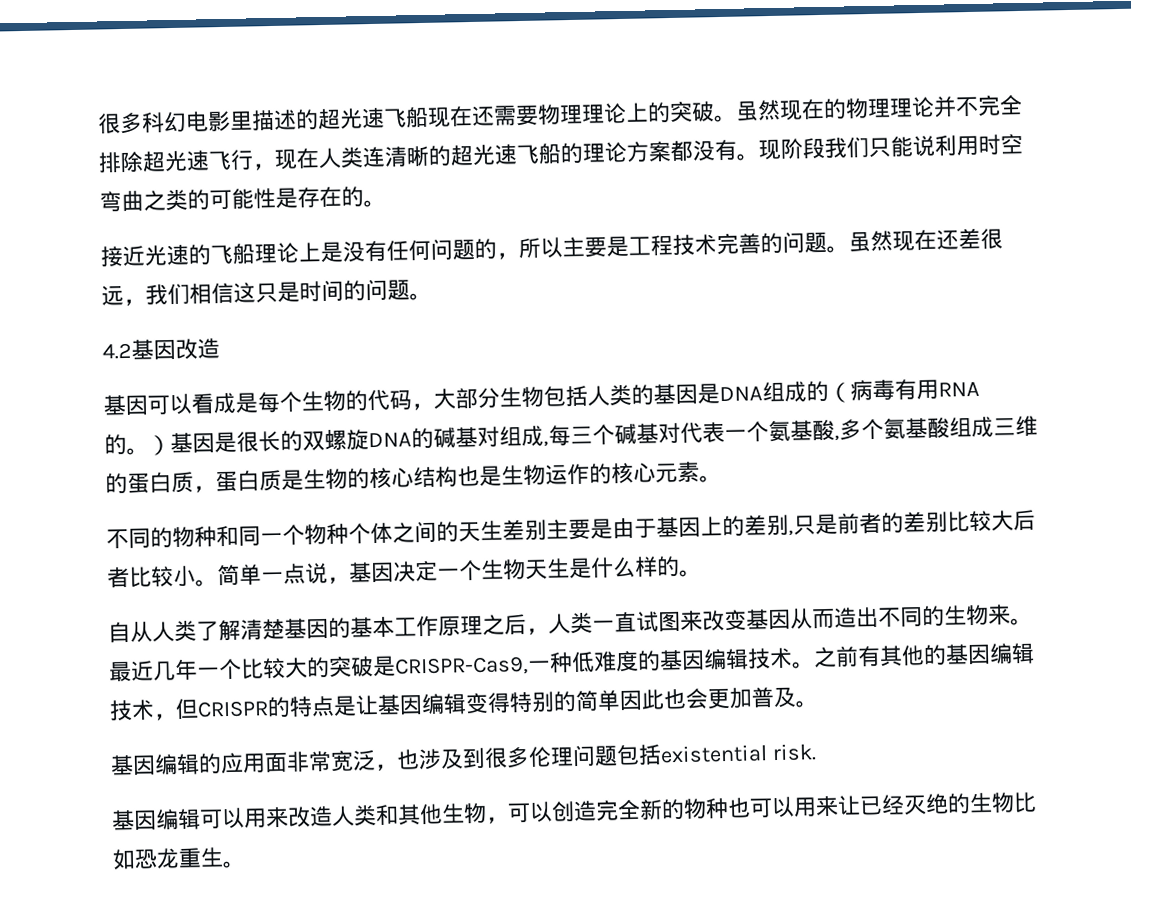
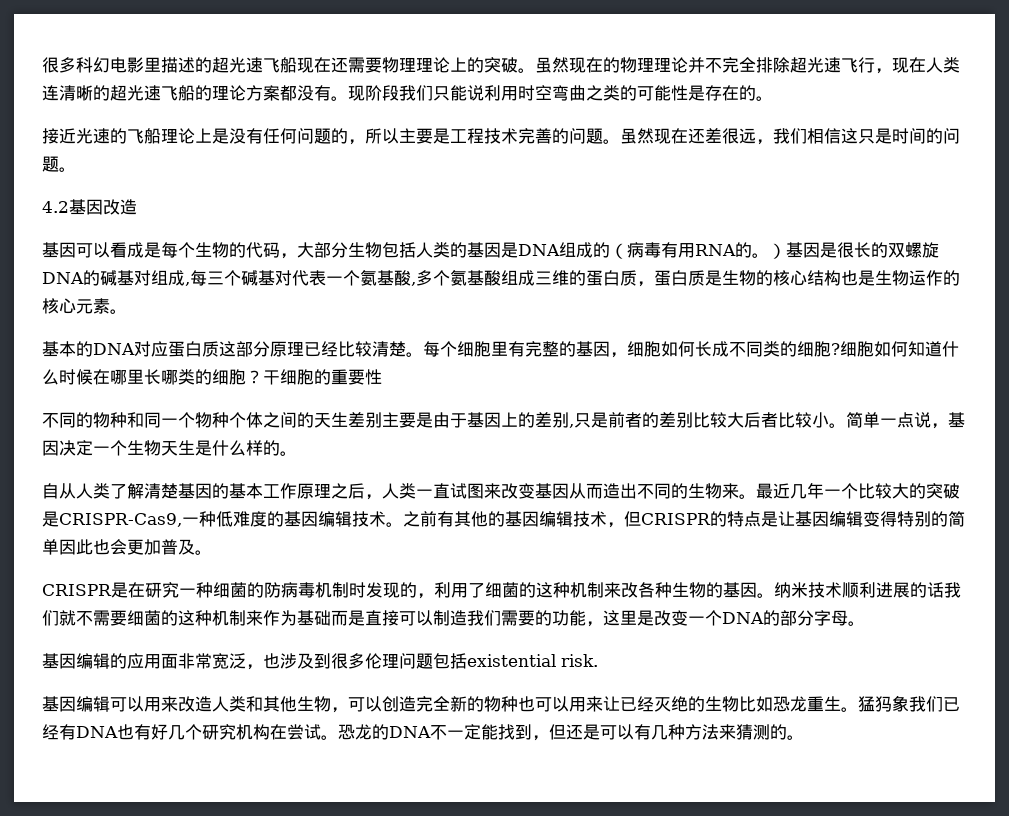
(722, 479) none -> [42,341,959,358] [42,369,382,385] // 基本的DNA对应蛋白质这部分原理已经比较清楚。每个细胞里有完整的基因，细胞如何长成不同类的细胞?细胞如何知道什么时候在哪里长哪类的细胞？干细胞的重要性
(818, 704) none -> [42,582,961,599] [42,610,865,627] // CRISPR是在研究一种细菌的防病毒机制时发现的，利用了细菌的这种机制来改各种生物的基因。纳米技术顺利进展的话我们就不需要细菌的这种机制来作为基础而是直接可以制造我们需要的功能，这里是改变一个DNA的部分字母。
(246, 864) none -> [858,695,960,712] [42,724,804,741] 猛犸象我们已经有DNA也有好几个研究机构在尝试。恐龙的DNA不一定能找到，但还是可以有几种方法来猜测的。

